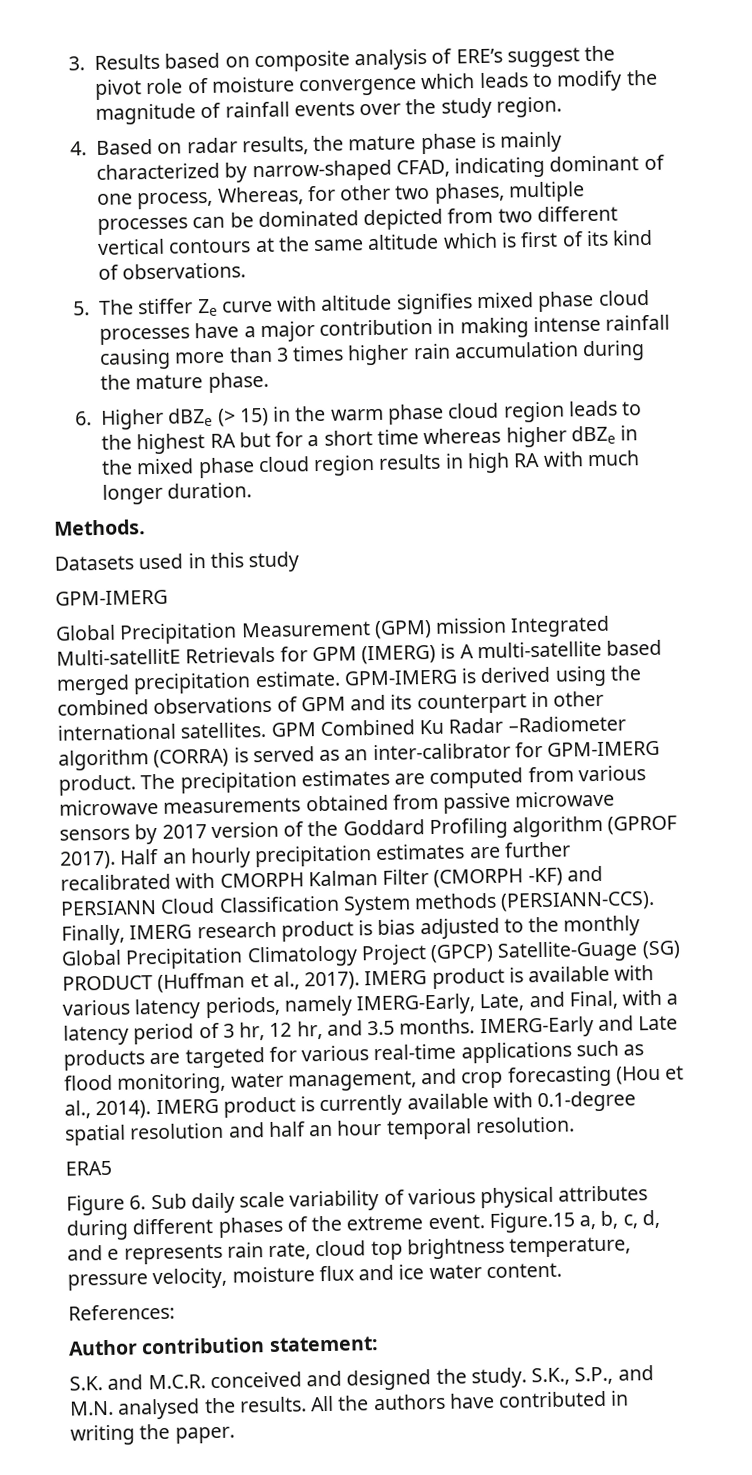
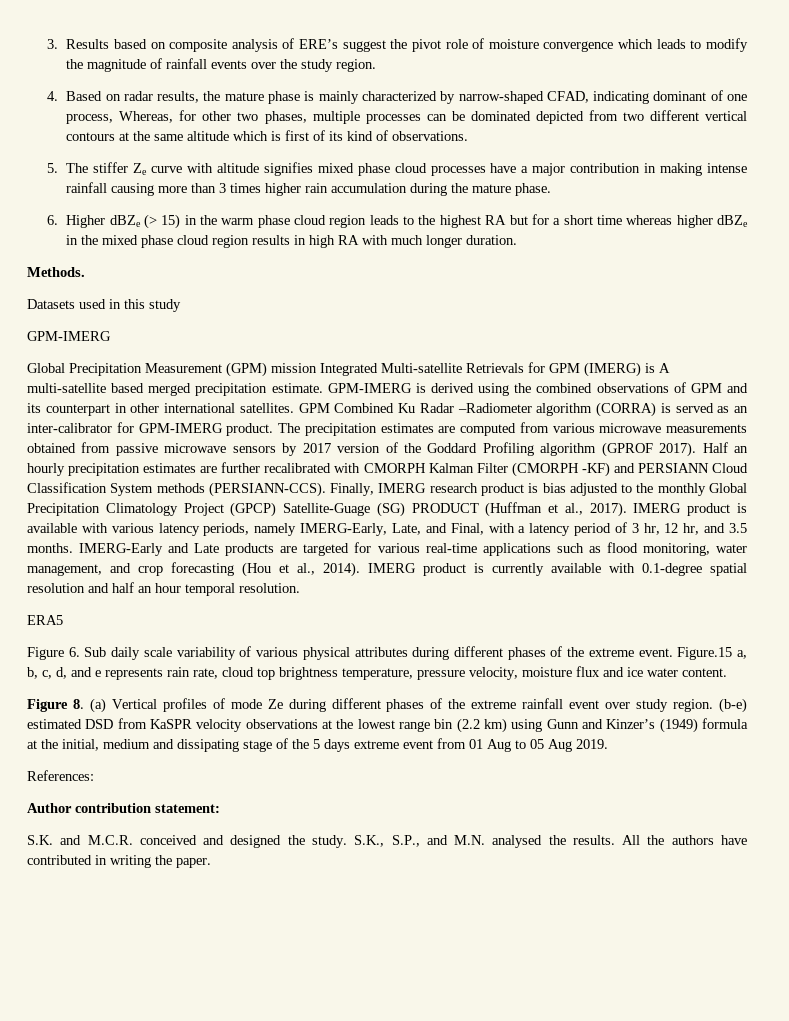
[56,648,181,666] Multi-satellitE -> [381,363,462,373] Multi-satellite
(562, 1270) none -> [27,698,747,713] [27,718,749,733] [27,738,608,752] // Figure 8. (a) Vertical profiles of mode Ze during different phases of the extreme rainfall event over study region. (b-e) estimated DSD from KaSPR velocity observations at the lowest range bin (2.2 km) using Gunn and Kinzer’s (1949) formula at the initial, medium and dissipating stage of the 5 days extreme event from 01 Aug to 05 Aug 2019.

